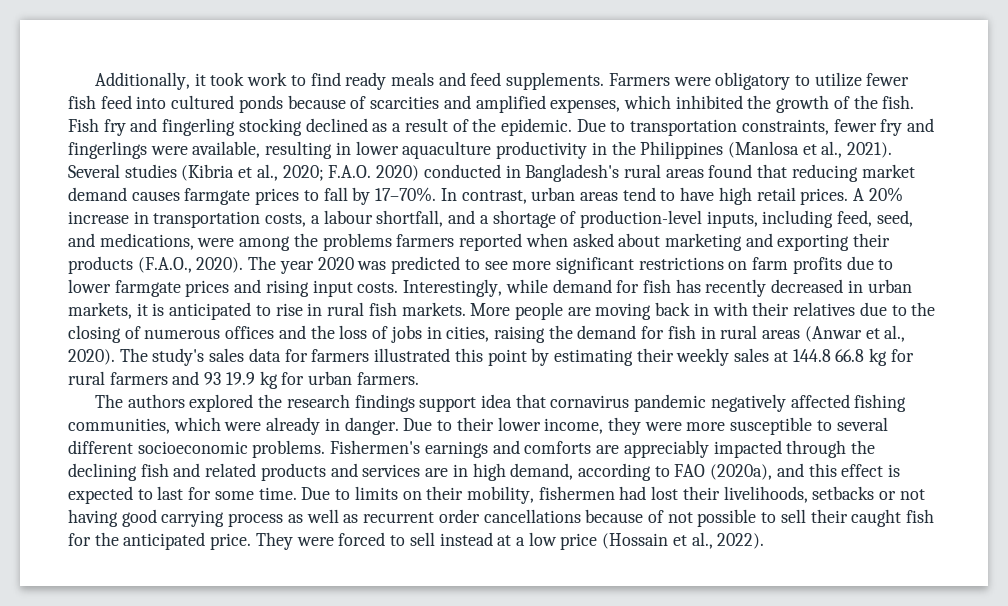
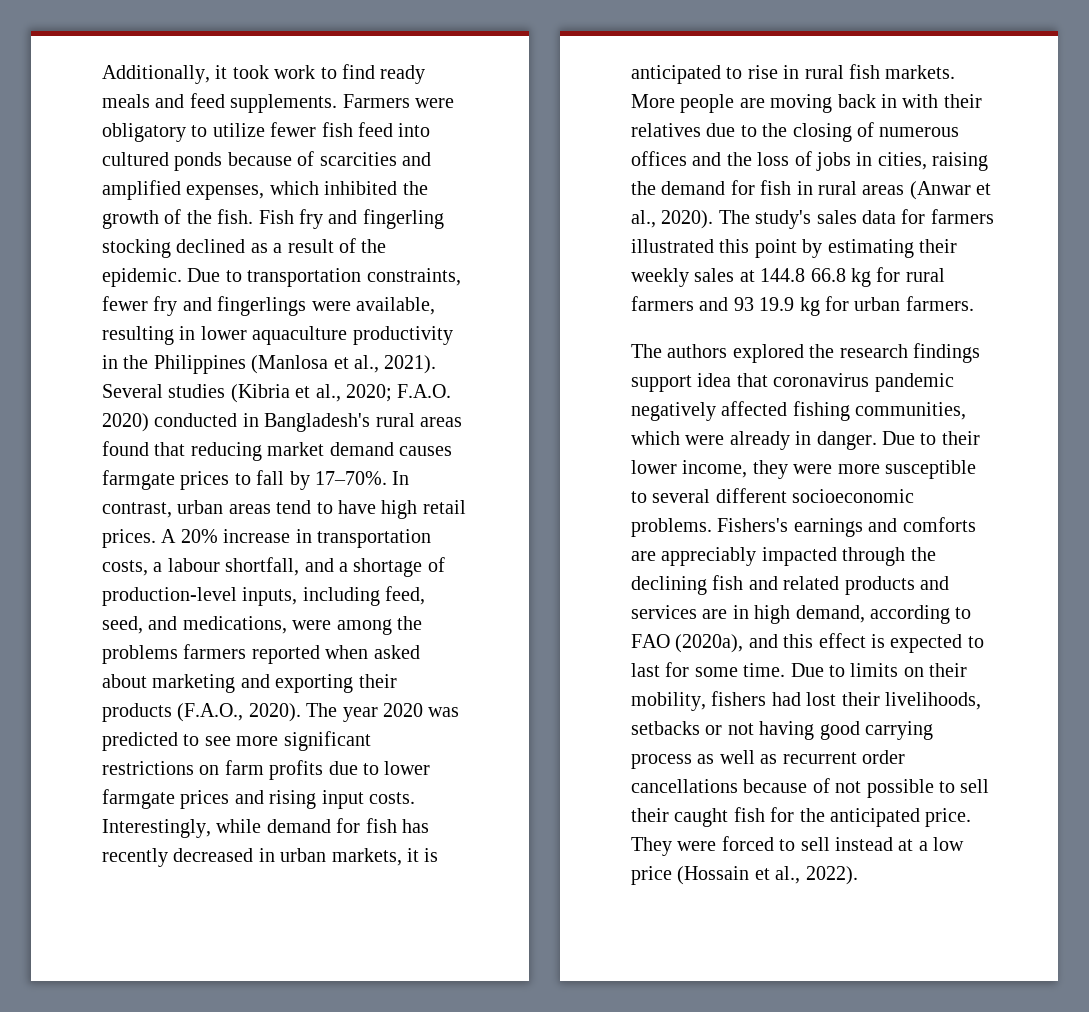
[550,395,630,408] cornavirus -> [773,373,870,387] coronavirus
[330,440,421,454] Fishermen's -> [717,518,789,532] Fishers's
[538,486,615,500] fishermen -> [711,691,767,706] fishers

